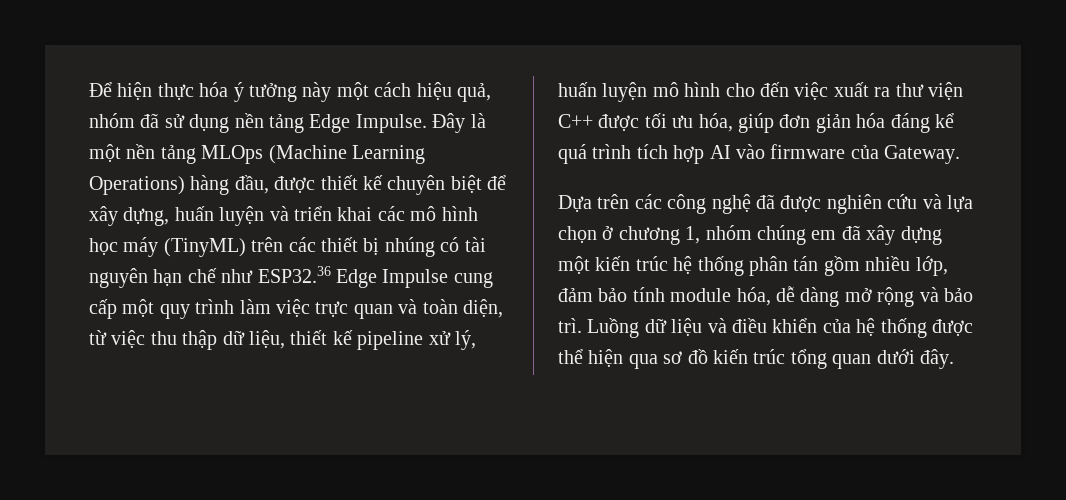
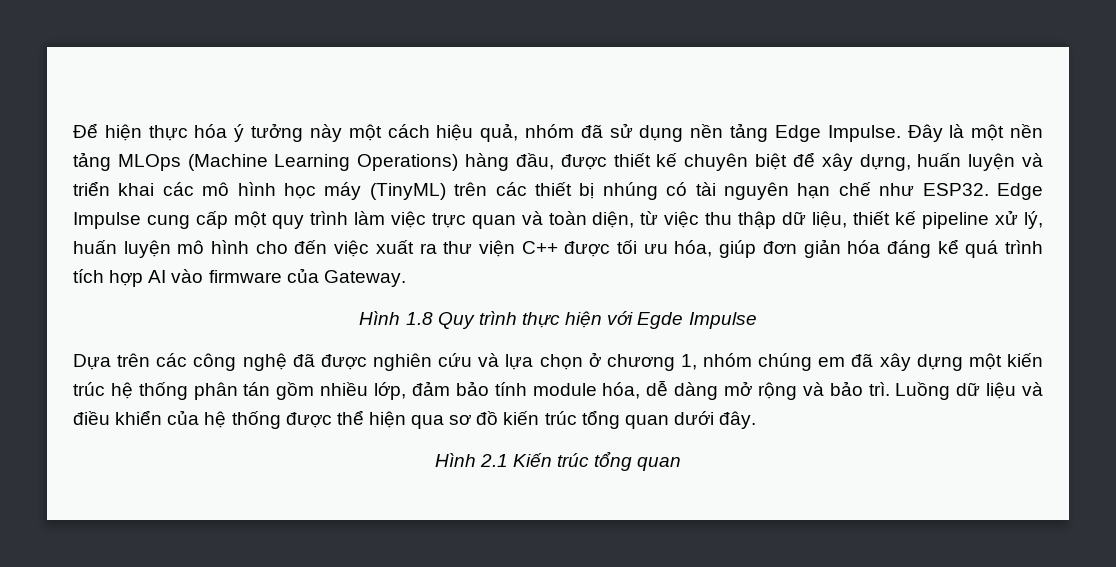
[257,266,331,283] ESP32.36 -> [922,183,989,196] ESP32.
(961, 154) none -> [359,311,757,329] // Hình 1.8 Quy trình thực hiện với Egde Impulse
(954, 359) none -> [434,451,682,471] // Hình 2.1 Kiến trúc tổng quan

